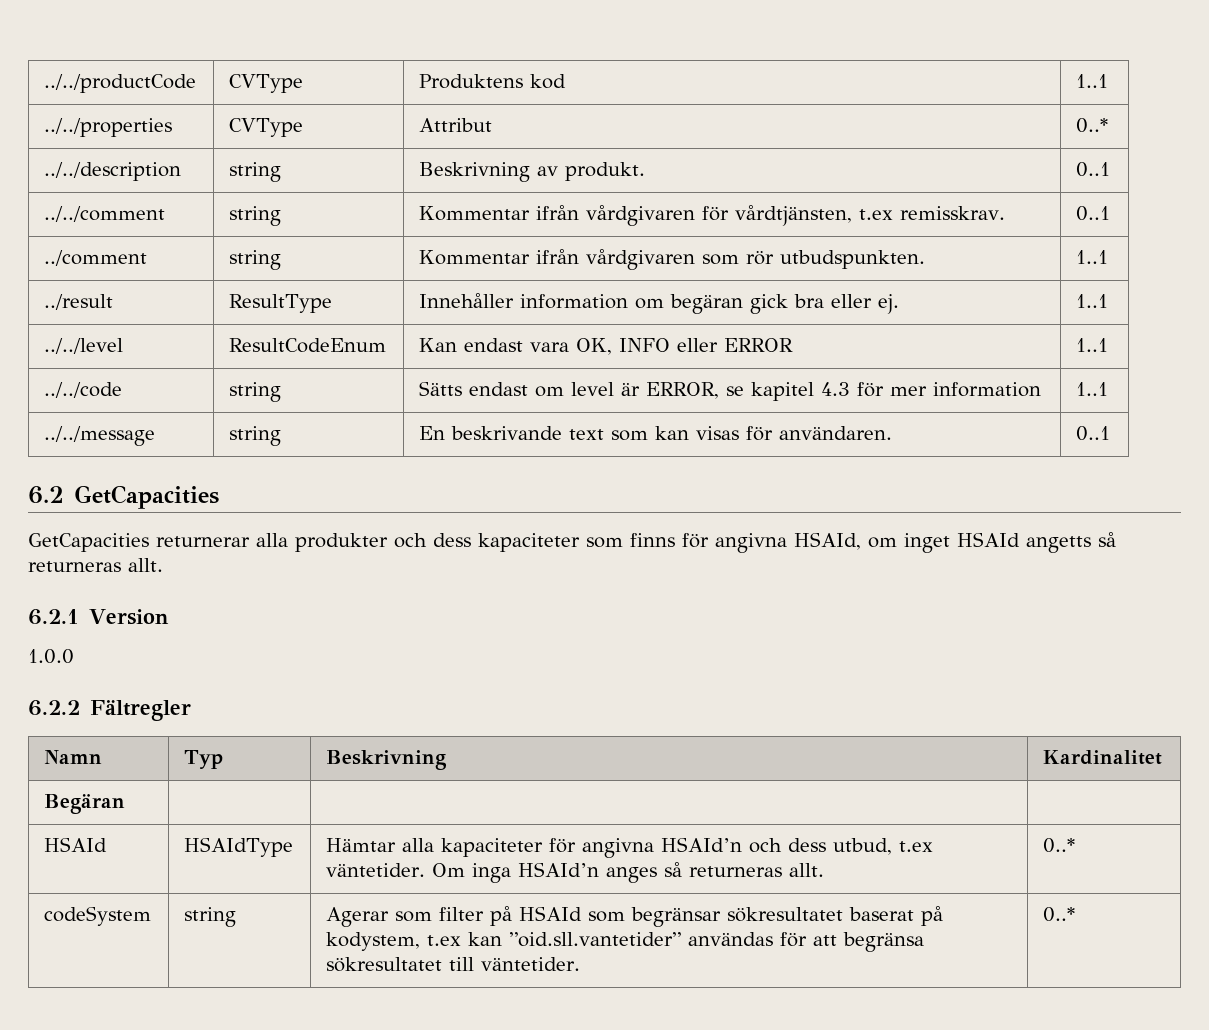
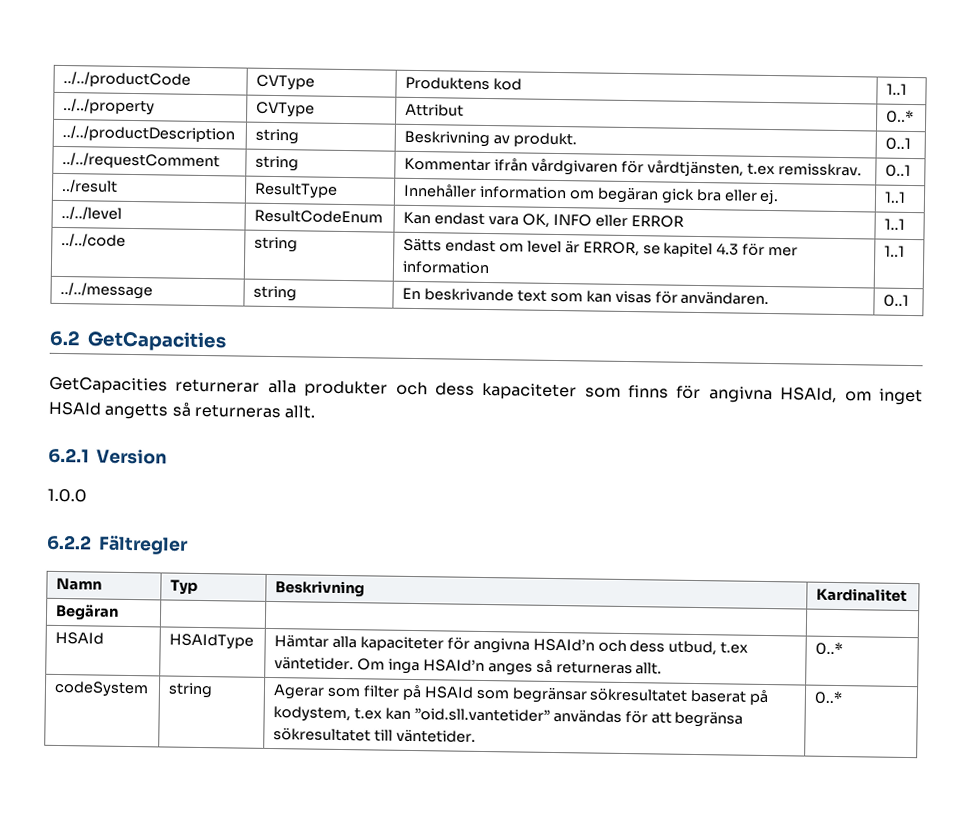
[44,118,173,137] ../../properties -> [63,98,156,116] ../../property
[44,162,182,181] ../../description -> [62,125,236,143] ../../productDescription
[44,206,166,222] ../../comment -> [62,152,221,170] ../../requestComment
[44,250,148,266] [229,250,282,270] [419,249,926,270] [1076,250,1109,264] // ../comment | string | Kommentar ifrån vårdgivaren som rör utbudspunkten. | 1..1 -> (912, 171) none

